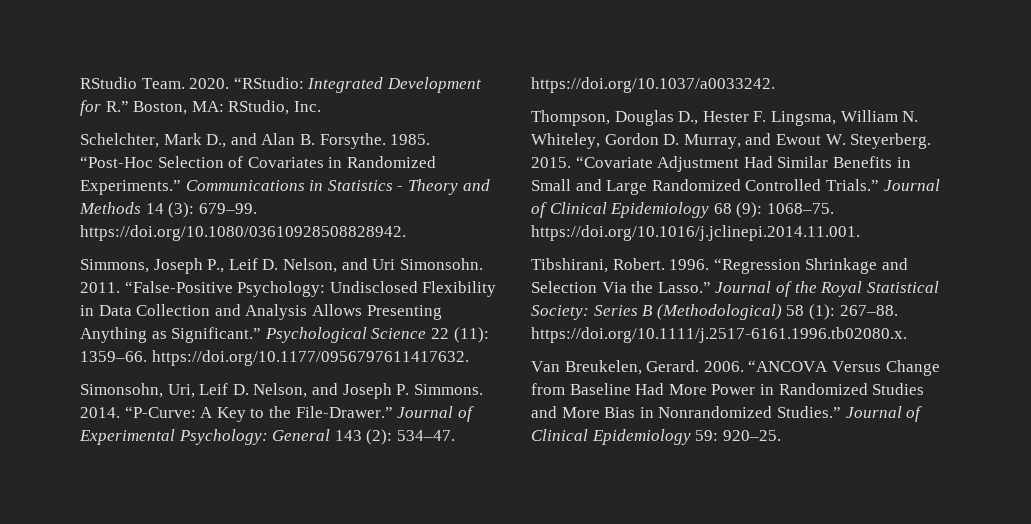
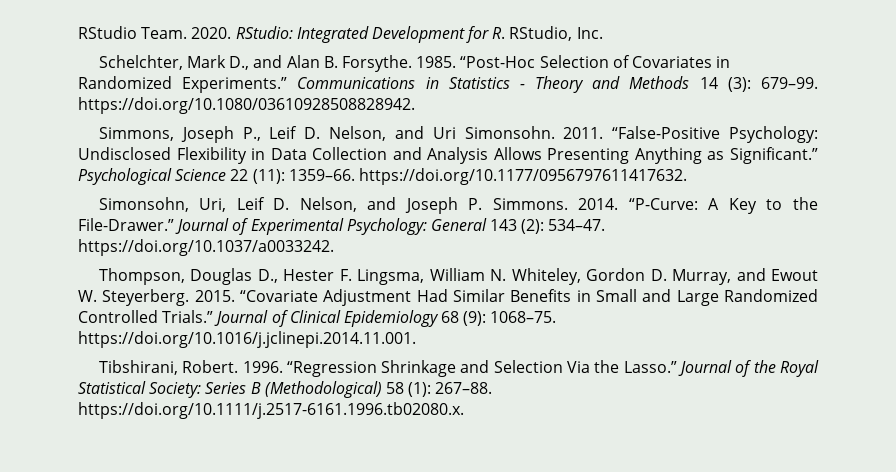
[233,77,304,89] “RStudio: -> [235,26,293,39] RStudio:
[105,101,224,115] R.” Boston, MA: -> [492,27,506,39] R.
[531,360,940,376] [531,383,925,395] [531,406,923,422] [531,429,781,445] // Van Breukelen, Gerard. 2006. “ANCOVA Versus Change from Baseline Had More Power in Randomized Studies and More Bias in Nonrandomized Studies.” Journal of Clinical Epidemiology 59: 920–25. -> (464, 410) none

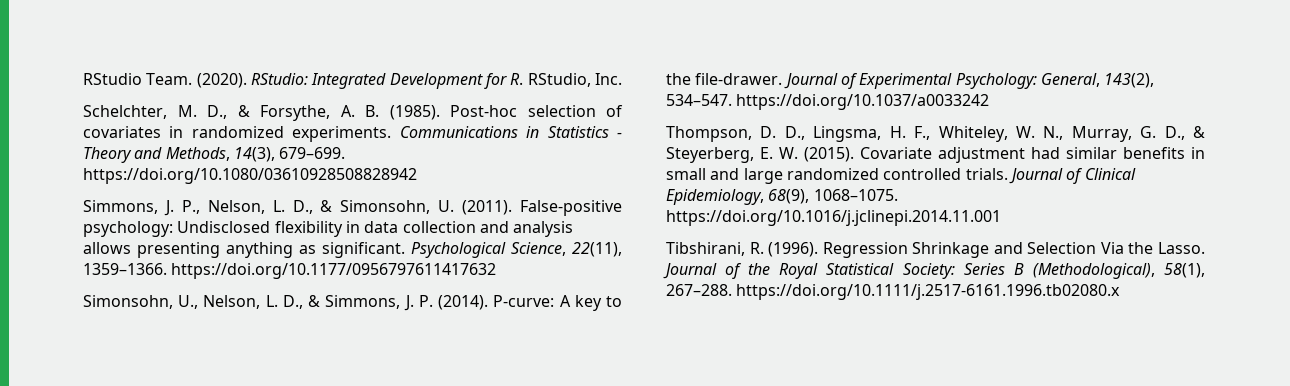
[191,27,232,39] 2020. -> [196,73,247,88] (2020).
[187,55,731,72] [78,76,288,93] Mark D., and Alan B. Forsythe. 1985. “Post-Hoc Selection of Covariates in Randomized Experiments.” -> [177,105,623,121] [83,126,392,142] M. D., & Forsythe, A. B. (1985). Post-hoc selection of covariates in randomized experiments.
[629,76,818,92] [78,97,415,114] [98,126,818,143] [78,147,818,164] [78,168,687,185] [98,197,757,214] Methods 14 (3): 679–99. https://doi.org/10.1080/03610928508828942. // Simmons, Joseph P., Leif D. Nelson, and Uri Simonsohn. 2011. “False-Positive Psychology: Undisclosed Flexibility in Data Collection and Analysis Allows Presenting Anything as Significant.” Psychological Science 22 (11): 1359–66. https://doi.org/10.1177/0956797611417632. // Simonsohn, Uri, Leif D. Nelson, and Joseph P. Simmons. 2014. “P-Curve: A Key -> [165,147,346,162] [83,168,417,184] [83,200,622,216] [83,221,574,237] [83,242,622,258] [83,263,497,279] [83,295,602,311] Methods, 14(3), 679–699. https://doi.org/10.1080/03610928508828942 // Simmons, J. P., Nelson, L. D., & Simonsohn, U. (2011). False-positive psychology: Undisclosed flexibility in data collection and analysis allows presenting anything as significant. Psychological Science, 22(11), 1359–1366. https://doi.org/10.1177/0956797611417632 // Simonsohn, U., Nelson, L. D., & Simmons, J. P. (2014). P-curve: A key
[78,218,174,231] File-Drawer.” -> [695,73,783,85] file-drawer.
[430,218,606,234] [78,239,334,256] [98,268,819,285] [78,289,819,306] [78,310,557,327] [78,331,416,348] [98,360,377,377] General 143 (2): 534–47. https://doi.org/10.1037/a0033242. // Thompson, Douglas D., Hester F. Lingsma, William N. Whiteley, Gordon D. Murray, and Ewout W. Steyerberg. 2015. “Covariate Adjustment Had Similar Benefits in Small and Large Randomized Controlled Trials.” Journal of Clinical Epidemiology 68 (9): 1068–75. https://doi.org/10.1016/j.jclinepi.2014.11.001. // Tibshirani, Robert. 1996. “Regression -> [1040,73,1155,88] [666,94,990,110] [666,126,1205,142] [666,147,1205,163] [666,168,1136,184] [666,189,898,205] [666,210,1001,226] [666,242,908,258] General, 143(2), 534–547. https://doi.org/10.1037/a0033242 // Thompson, D. D., Lingsma, H. F., Whiteley, W. N., Murray, G. D., & Steyerberg, E. W. (2015). Covariate adjustment had similar benefits in small and large randomized controlled trials. Journal of Clinical Epidemiology, 68(9), 1068–1075. https://doi.org/10.1016/j.jclinepi.2014.11.001 // Tibshirani, R. (1996). Regression
[623,361,677,373] Lasso.” -> [1158,242,1205,254] Lasso.
[264,381,493,398] [78,402,464,419] (Methodological) 58 (1): 267–88. https://doi.org/10.1111/j.2517-6161.1996.tb02080.x. -> [1032,263,1205,279] [666,284,1121,300] (Methodological), 58(1), 267–288. https://doi.org/10.1111/j.2517-6161.1996.tb02080.x

